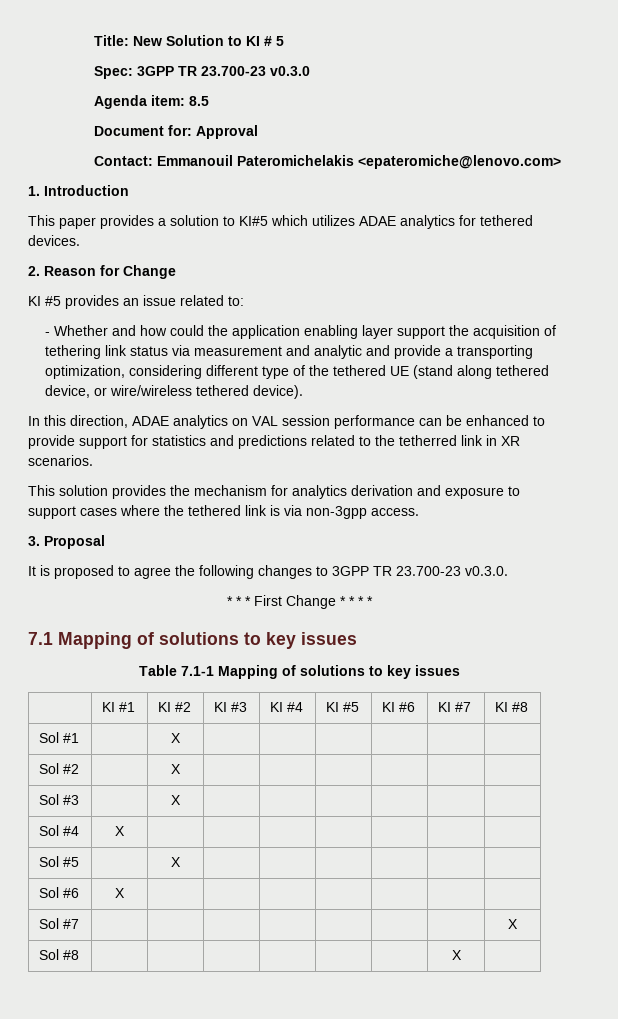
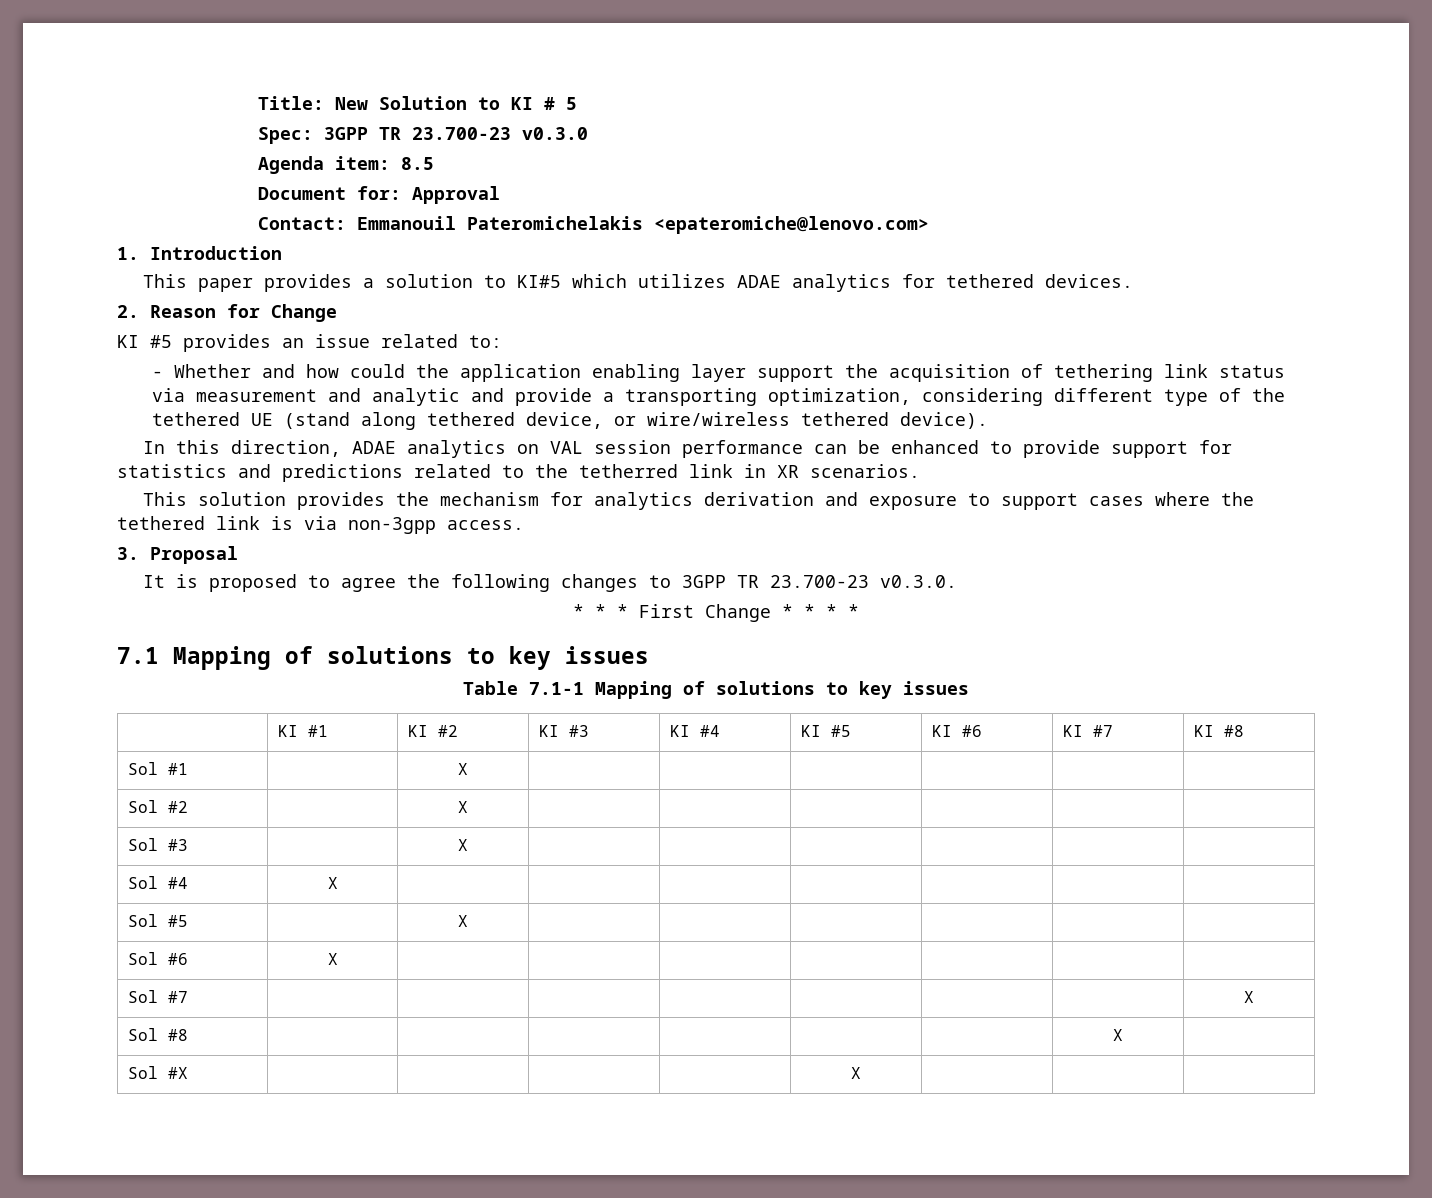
(462, 955) none -> [127,1066,188,1079] [851,1067,861,1079] // Sol #X | | | | | X | | |

